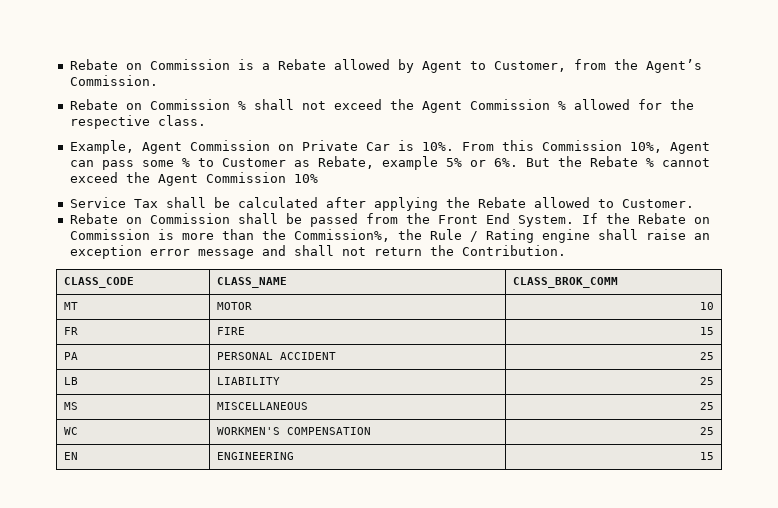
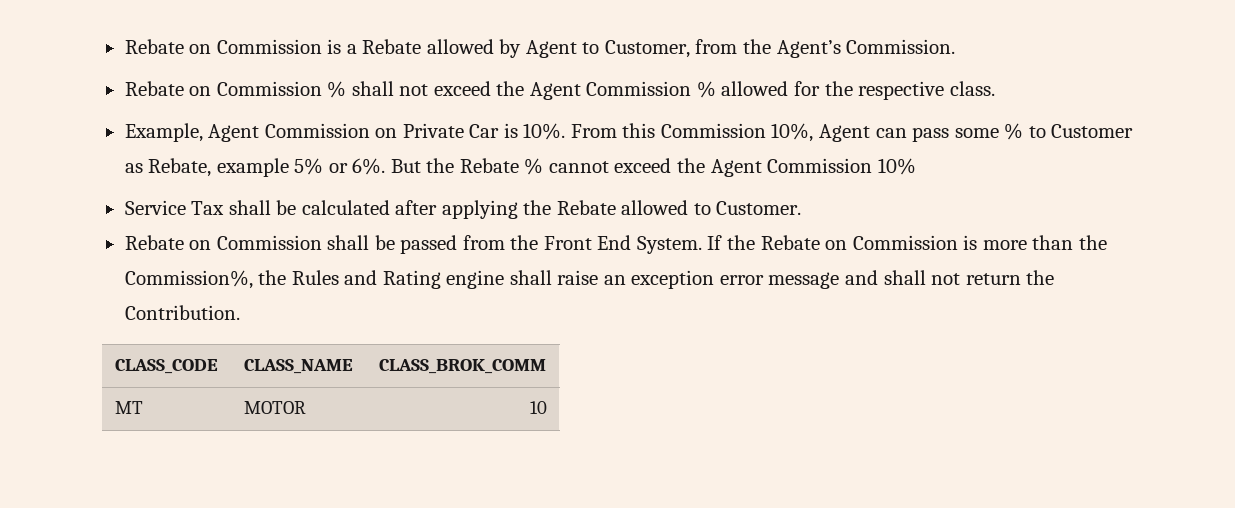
[429,229,478,242] Rule / -> [291,270,378,285] Rules and
[64,327,79,335] [217,327,246,335] [699,327,714,335] [64,352,79,360] [217,352,337,360] [699,352,714,360] [64,377,79,385] [217,377,281,385] [699,377,714,385] [64,402,79,410] [217,402,309,410] [699,402,714,410] [64,427,79,435] [217,427,372,435] [699,427,714,435] [64,452,79,460] [217,452,295,460] [699,452,714,460] // FR | FIRE | 15 // PA | PERSONAL ACCIDENT | 25 // LB | LIABILITY | 25 // MS | MISCELLANEOUS | 25 // WC | WORKMEN'S COMPENSATION | 25 // EN | ENGINEERING | 15 -> (548, 407) none

